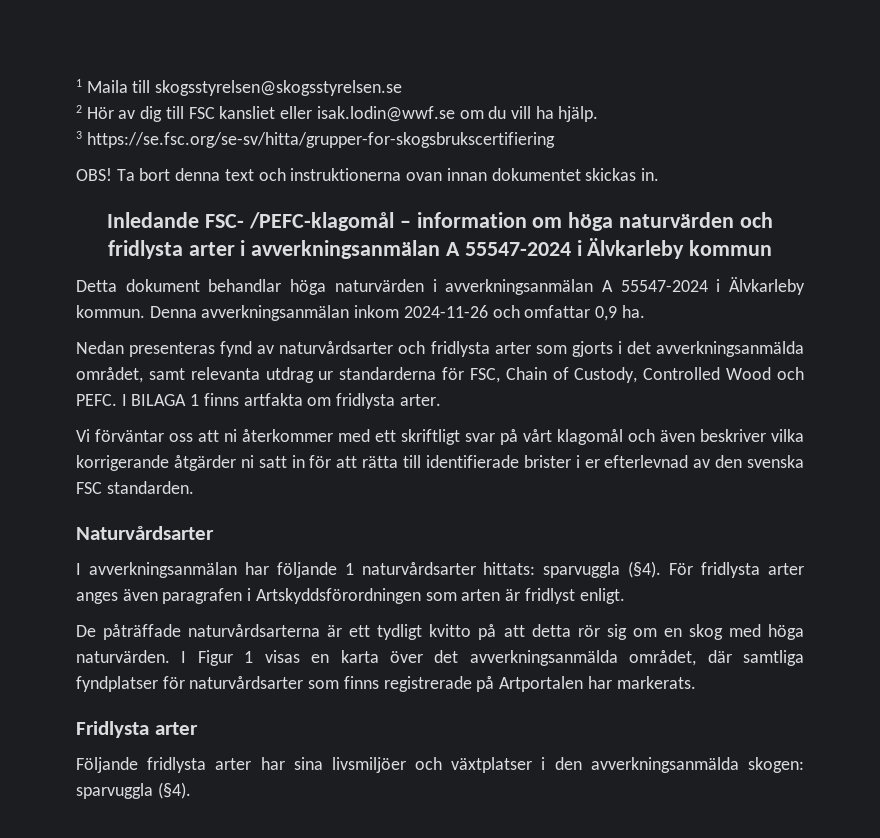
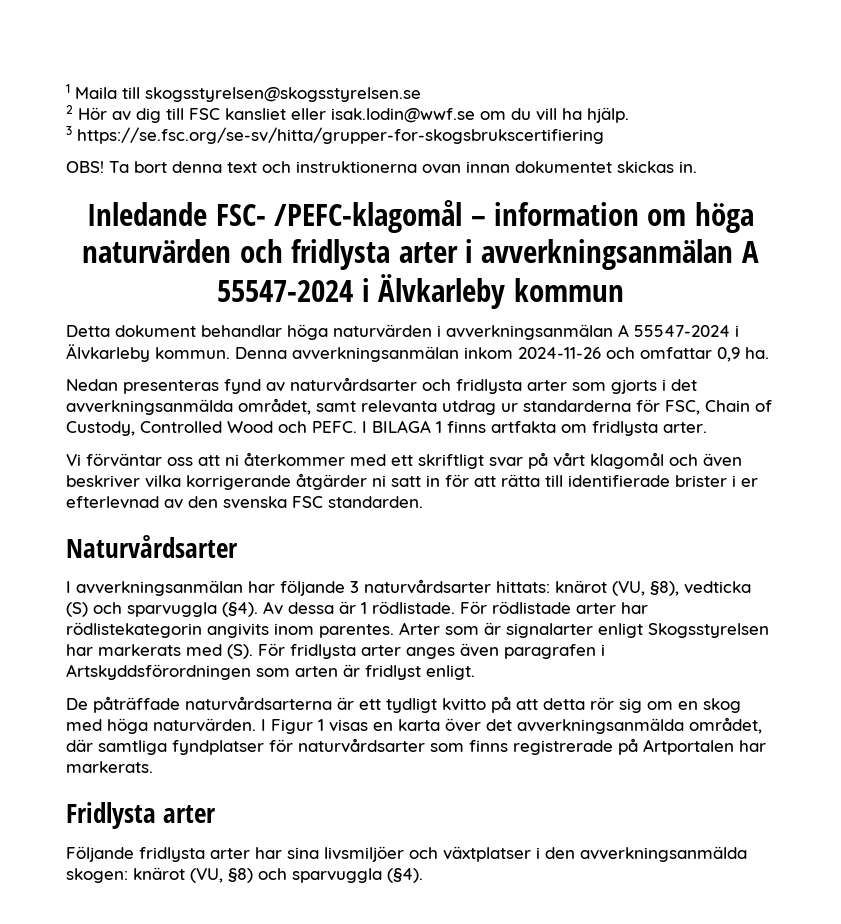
[344,563,354,575] 1 -> [350,581,359,593] 3
[543,561,662,578] sparvuggla (§4). -> [555,580,751,596] [66,601,648,617] [66,622,769,638] [66,644,253,659] knärot (VU, §8), vedticka (S) och sparvuggla (§4). Av dessa är 1 rödlistade. För rödlistade arter har rödlistekategorin angivits inom parentes. Arter som är signalarter enligt Skogsstyrelsen har markerats med (S).
(804, 765) none -> [133,867,287,883] knärot (VU, §8) och

